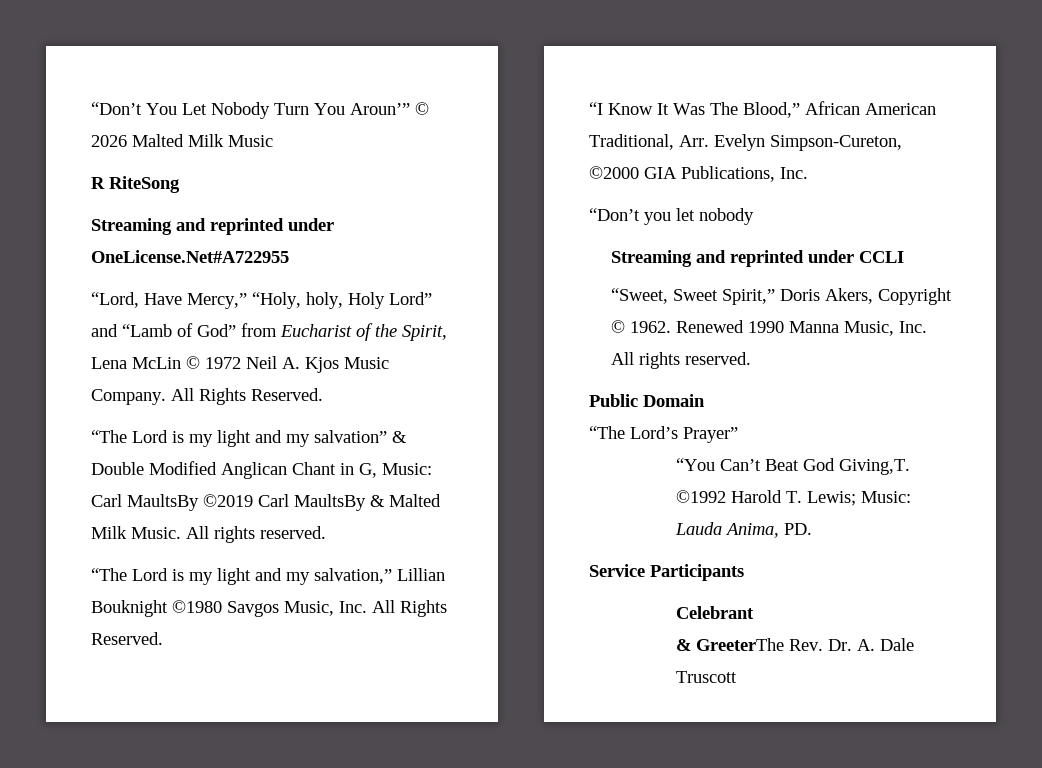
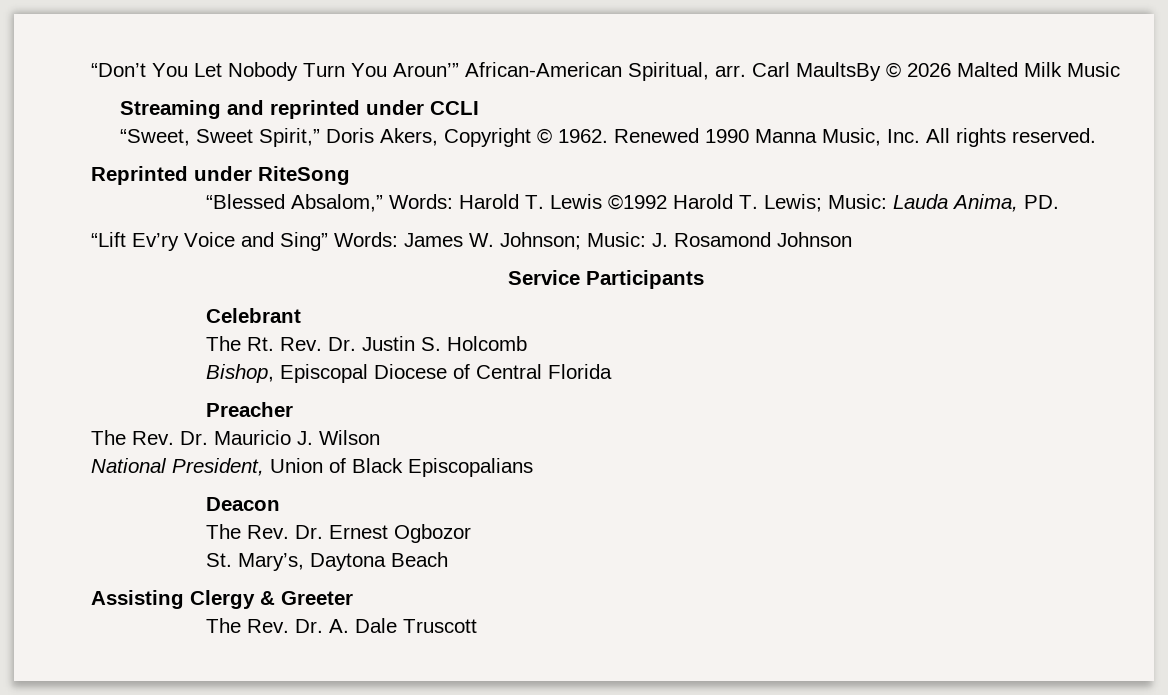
(410, 109) none -> [465,62,881,81] African-American Spiritual, arr. Carl MaultsBy
[91,176,180,193] [91,218,334,235] [91,250,289,263] [91,292,432,309] [91,323,447,341] [91,356,389,373] [91,388,323,405] [91,430,407,447] [91,461,432,479] [91,494,441,511] [91,526,326,543] [91,568,445,585] [91,600,447,617] [91,632,163,645] [589,101,936,118] [589,134,902,151] [589,166,808,182] [589,208,754,225] // R RiteSong // Streaming and reprinted under OneLicense.Net#A722955 // “Lord, Have Mercy,” “Holy, holy, Holy Lord” and “Lamb of God” from Eucharist of the Spirit, Lena McLin © 1972 Neil A. Kjos Music Company. All Rights Reserved. // “The Lord is my light and my salvation” & Double Modified Anglican Chant in G, Music: Carl MaultsBy ©2019 Carl MaultsBy & Malted Milk Music. All rights reserved. // “The Lord is my light and my salvation,” Lillian Bouknight ©1980 Savgos Music, Inc. All Rights Reserved. // “I Know It Was The Blood,” African American Traditional, Arr. Evelyn Simpson-Cureton, ©2000 GIA Publications, Inc. // “Don’t you let nobody -> (1120, 69) none
[589,394,705,407] [589,426,738,443] [675,458,910,475] Public Domain // “The Lord’s Prayer” // “You Can’t Beat God Giving,T. -> [91,166,350,185] [205,194,602,212] Reprinted under RiteSong // “Blessed Absalom,” Words: Harold T. Lewis
[589,564,744,581] [675,606,754,619] [675,638,784,651] Service Participants // Celebrant // & GreeterThe -> [91,232,852,251] [508,270,704,289] [205,308,301,323] [205,336,527,351] [205,364,612,383] [205,402,293,417] [91,430,380,445] [91,458,533,477] [205,497,280,511] [205,524,471,543] [205,552,448,571] [91,590,353,609] [205,618,241,633] “Lift Ev’ry Voice and Sing” Words: James W. Johnson; Music: J. Rosamond Johnson // Service Participants // Celebrant // The Rt. Rev. Dr. Justin S. Holcomb // Bishop, Episcopal Diocese of Central Florida // Preacher // The Rev. Dr. Mauricio J. Wilson // National President, Union of Black Episcopalians // Deacon // The Rev. Dr. Ernest Ogbozor // St. Mary’s, Daytona Beach // Assisting Clergy & Greeter // The

